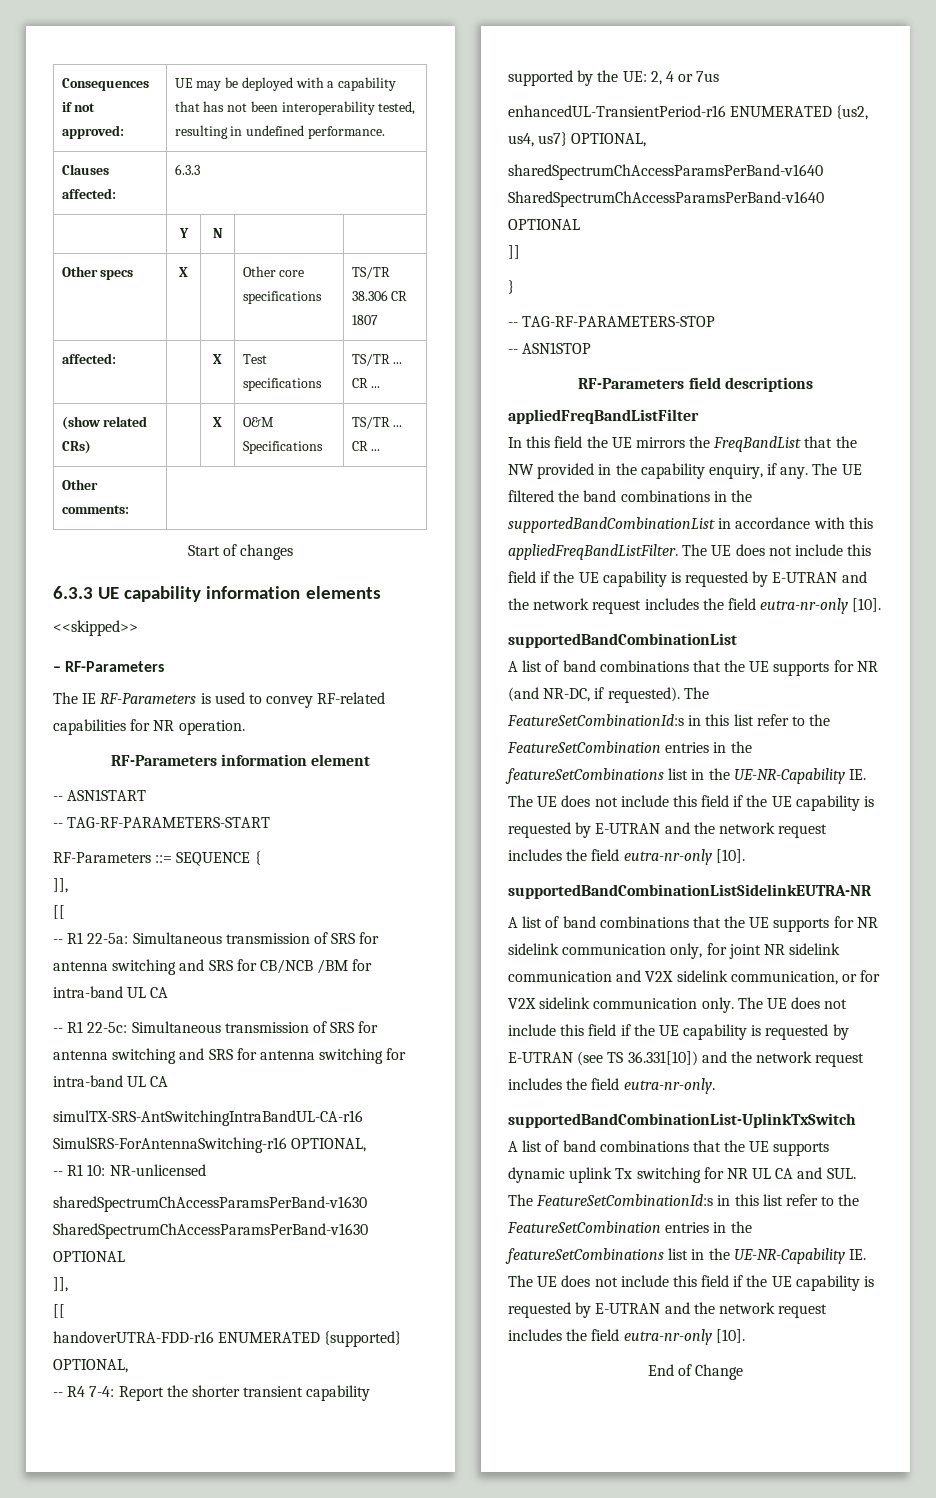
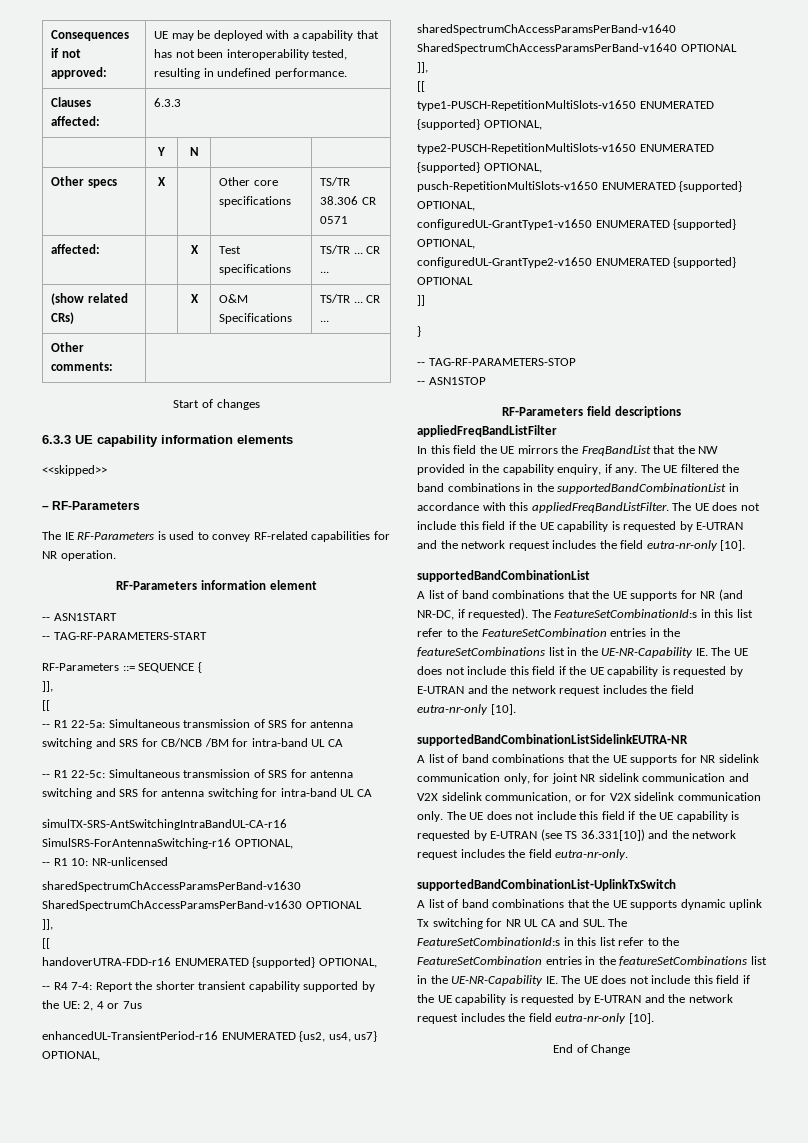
[351,315,378,325] 1807 -> [320,216,349,224] 0571
(580, 224) none -> [417,62,428,73] [417,81,425,92] [417,100,714,111] [417,119,542,130] [417,143,714,154] [417,162,542,173] [417,181,743,192] [417,201,475,211] [417,219,737,230] [417,239,475,249] [417,257,737,268] [417,277,473,285] // ]], // [[ // type1-PUSCH-RepetitionMultiSlots-v1650 ENUMERATED {supported} OPTIONAL, // type2-PUSCH-RepetitionMultiSlots-v1650 ENUMERATED {supported} OPTIONAL, // pusch-RepetitionMultiSlots-v1650 ENUMERATED {supported} OPTIONAL, // configuredUL-GrantType1-v1650 ENUMERATED {supported} OPTIONAL, // configuredUL-GrantType2-v1650 ENUMERATED {supported} OPTIONAL

